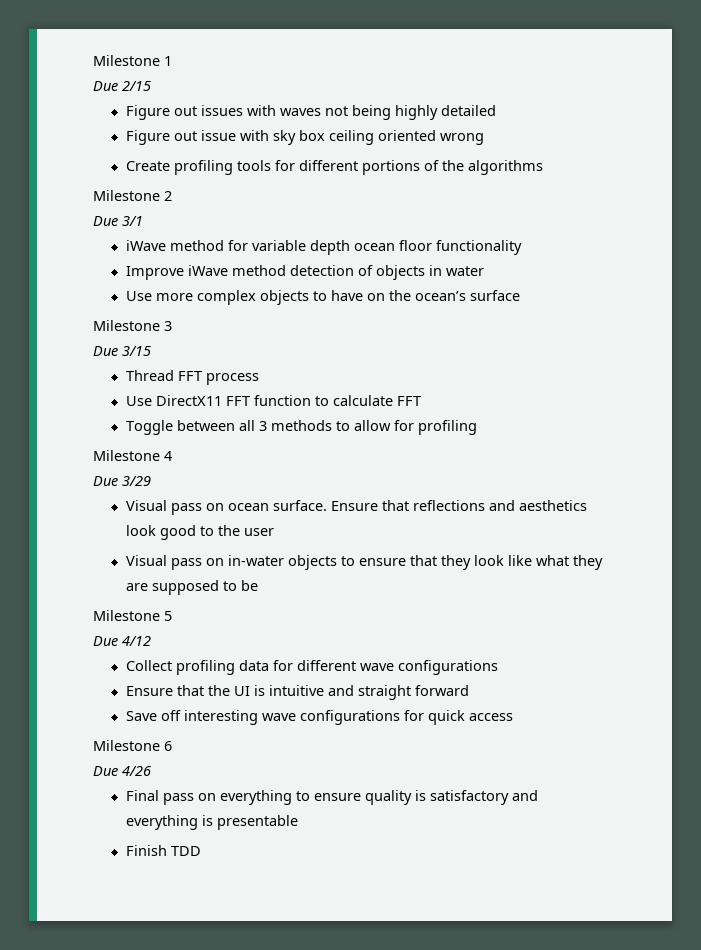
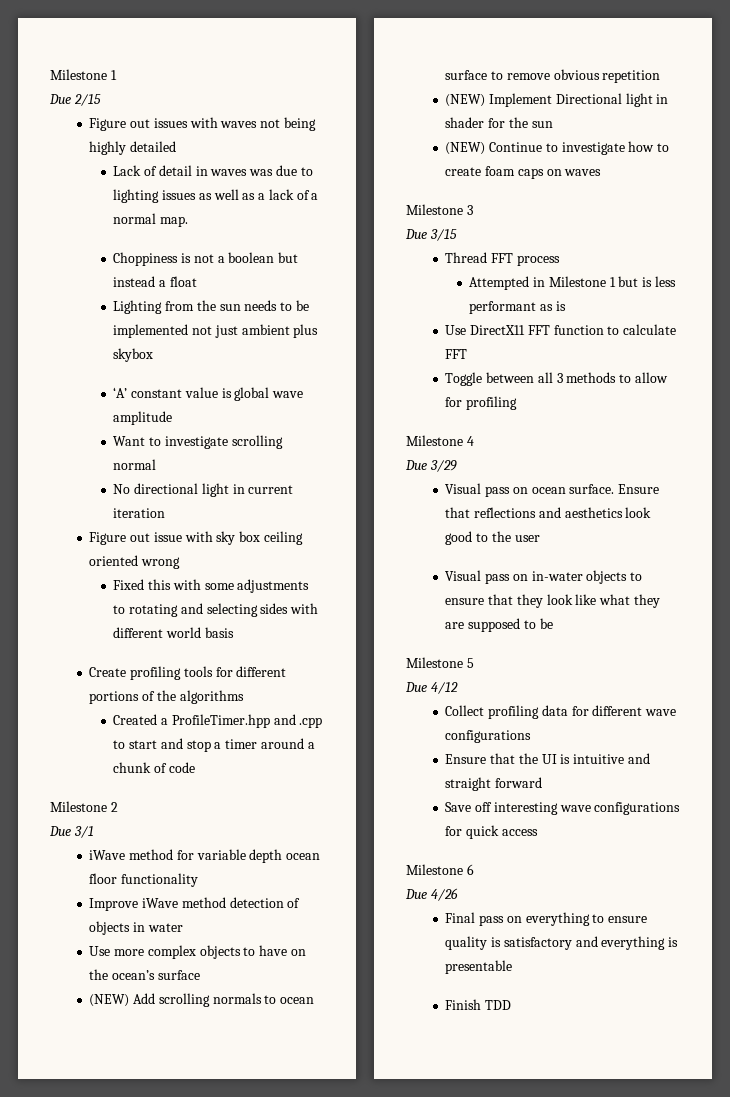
(496, 110) none -> [113,165,313,176] [113,189,319,203] [113,213,188,227] [113,252,299,266] [113,276,197,287] [113,300,309,314] [113,324,319,338] [113,348,154,362] [113,387,304,401] [113,411,173,425] [113,435,283,449] [113,459,157,470] [113,483,294,497] [113,508,166,518] // Lack of detail in waves was due to lighting issues as well as a lack of a normal map. // Choppiness is not a boolean but instead a float // Lighting from the sun needs to be implemented not just ambient plus skybox // ‘A’ constant value is global wave amplitude // Want to investigate scrolling normal // No directional light in current iteration
(484, 139) none -> [113,579,310,593] [113,603,319,617] [113,627,234,638] // Fixed this with some adjustments to rotating and selecting sides with different world basis
(543, 167) none -> [113,714,323,728] [113,738,315,752] [113,762,195,773] // Created a ProfileTimer.hpp and .cpp to start and stop a timer around a chunk of code
(520, 295) none -> [89,993,315,1007] [445,69,661,83] [445,93,669,107] [445,117,553,128] [445,141,670,155] [445,166,602,179] // (NEW) Add scrolling normals to ocean surface to remove obvious repetition // (NEW) Implement Directional light in shader for the sun // (NEW) Continue to investigate how to create foam caps on waves
(259, 379) none -> [469,276,676,290] [469,301,566,314] // Attempted in Milestone 1 but is less performant as is

